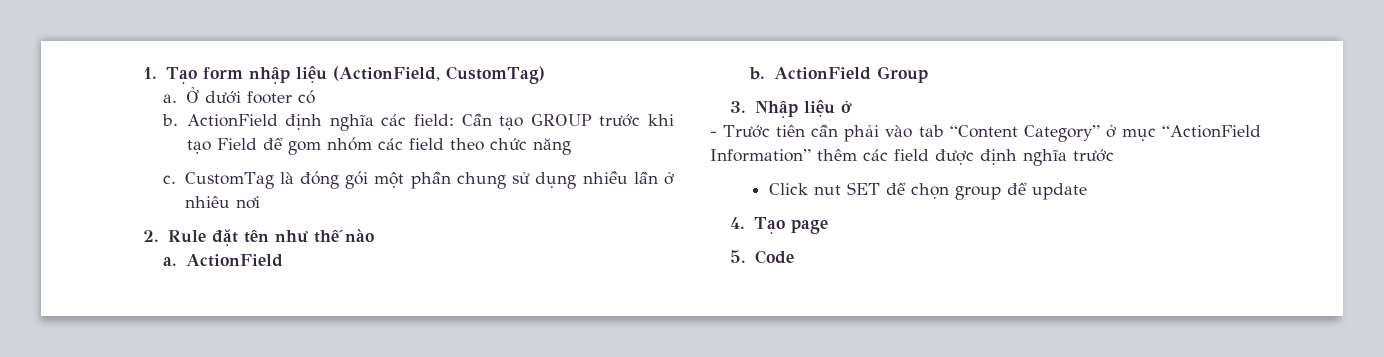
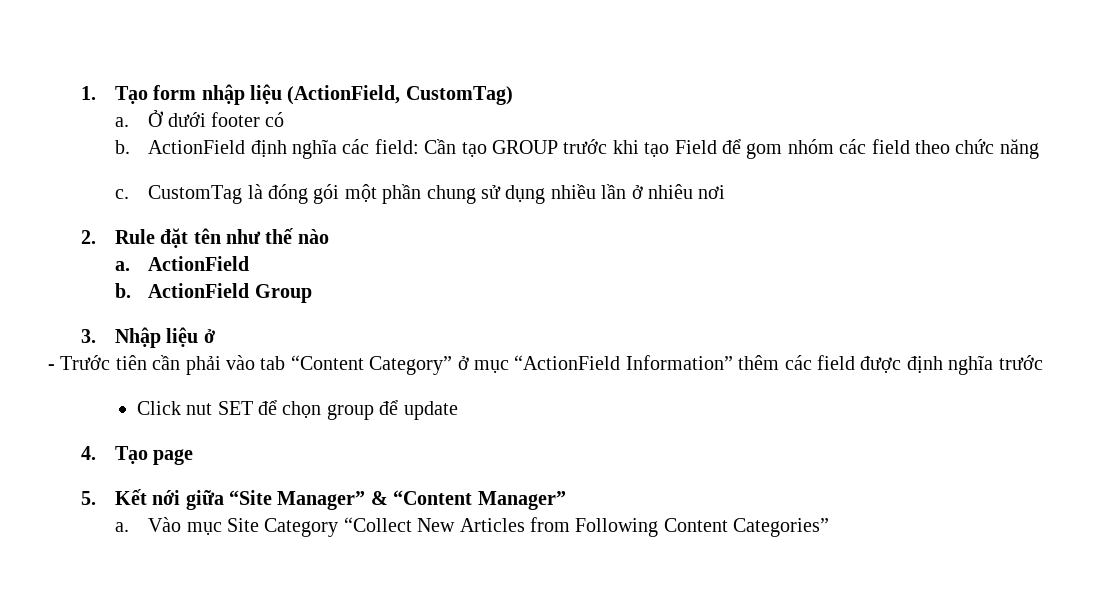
[754,250,794,264] Code -> [114,489,566,510] [114,517,830,537] Kết nới giữa “Site Manager” & “Content Manager” // a. Vào mục Site Category “Collect New Articles from Following Content Categories”

